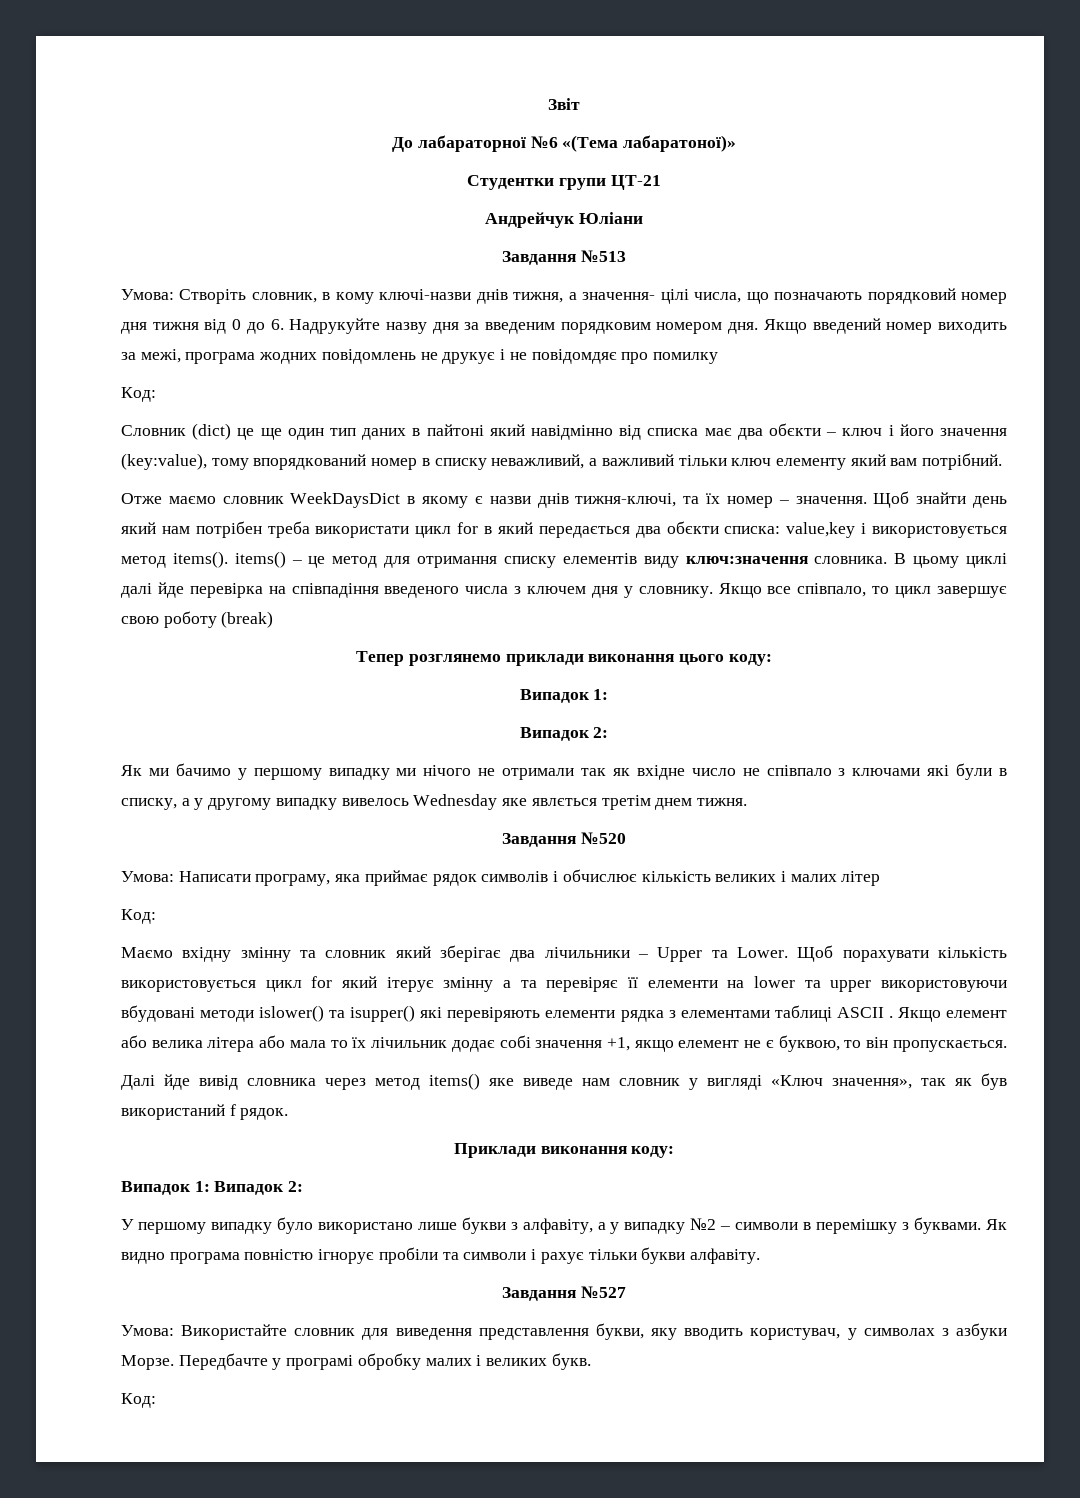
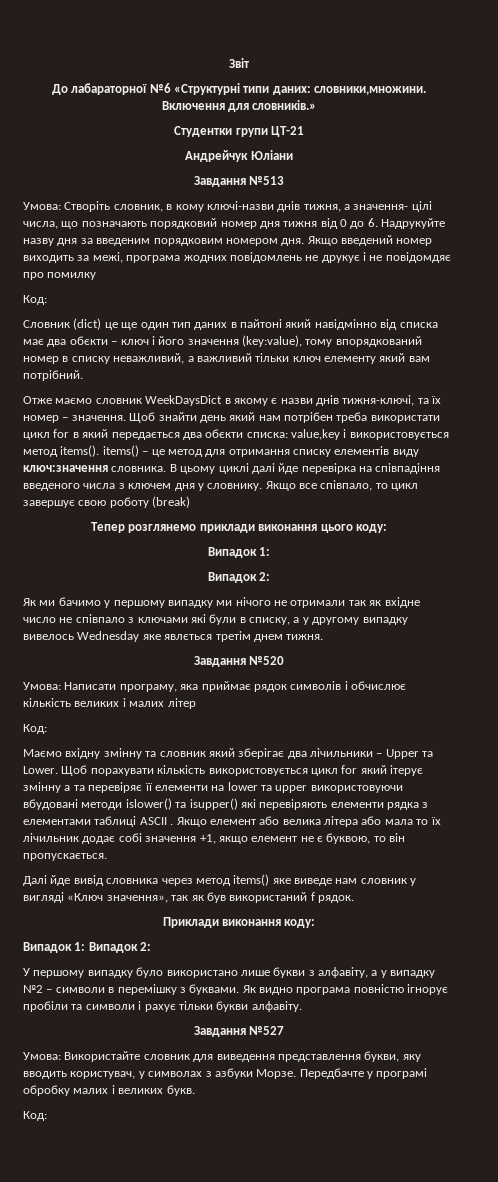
[562,135,736,152] «(Тема лабаратоної)» -> [174,83,427,95] [161,100,317,112] «Структурні типи даних: словники,множини. Включення для словників.»

